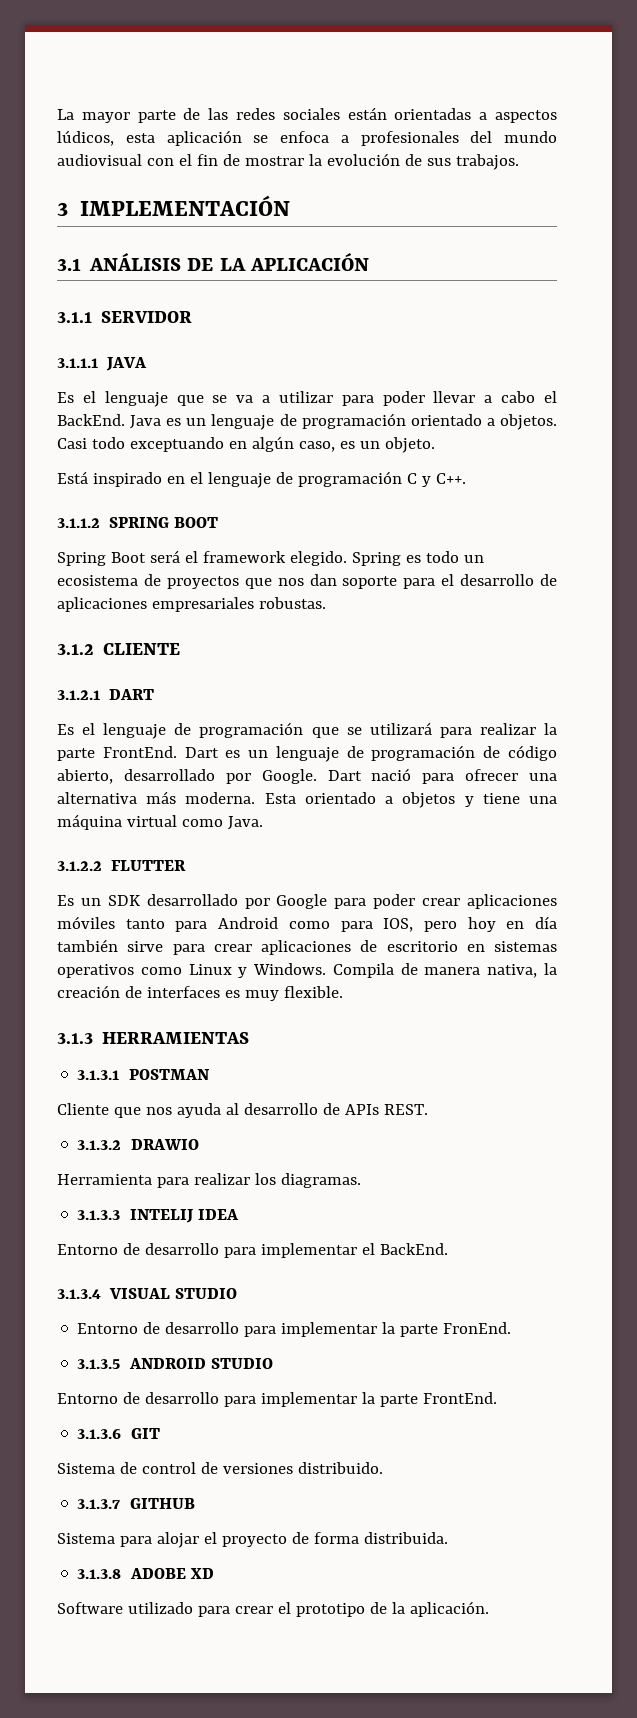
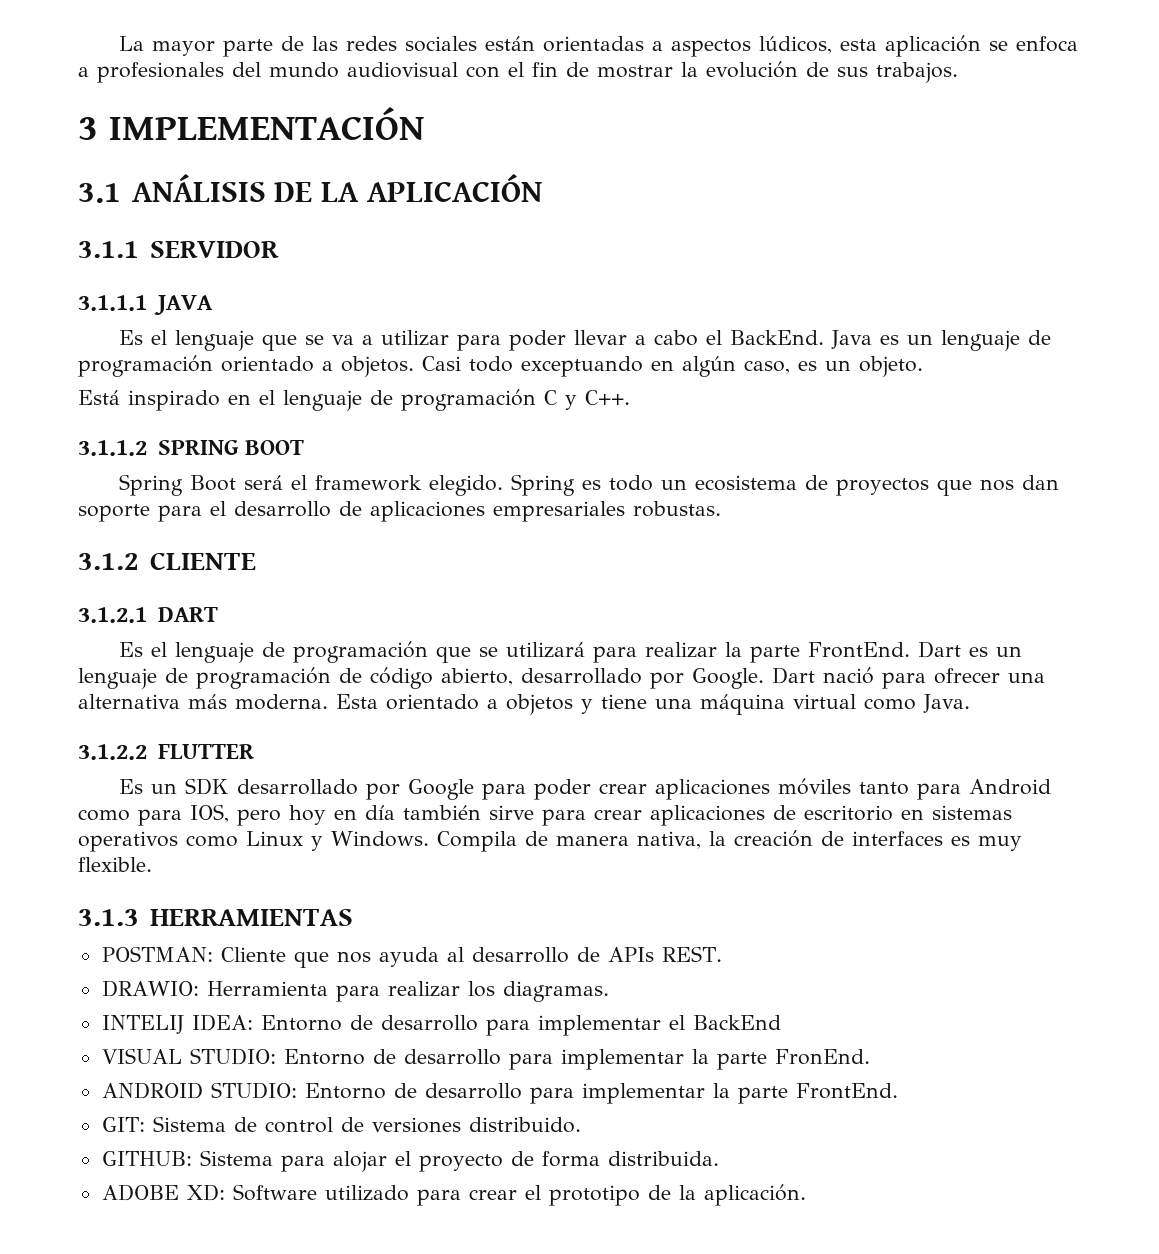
[77,1069,210,1080] 3.1.3.1 POSTMAN // -> [101,946,213,962] POSTMAN:
[77,1139,199,1150] 3.1.3.2 DRAWIO // -> [101,980,199,997] DRAWIO:
[77,1209,239,1223] 3.1.3.3 INTELIJ IDEA // -> [101,1014,253,1034] INTELIJ IDEA:
[379,1243,448,1255] [57,1288,238,1299] BackEnd. // 3.1.3.4 VISUAL STUDIO // -> [692,1015,781,1030] [101,1048,276,1065] BackEnd // VISUAL STUDIO:
[77,1358,273,1369] 3.1.3.5 ANDROID STUDIO // -> [101,1082,297,1099] ANDROID STUDIO:
[77,1428,160,1439] 3.1.3.6 GIT // -> [101,1117,145,1132] GIT:
[77,1498,195,1509] 3.1.3.7 GITHUB // -> [101,1151,192,1166] GITHUB:
[77,1568,214,1579] 3.1.3.8 ADOBE XD // -> [101,1184,225,1201] ADOBE XD:

